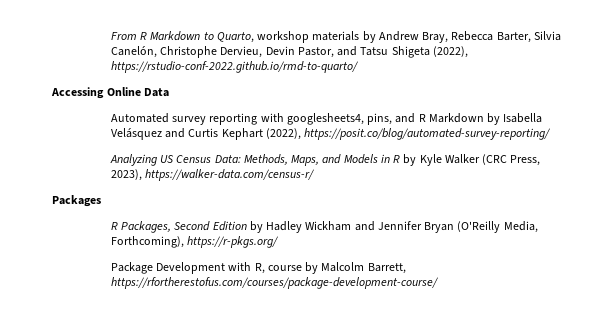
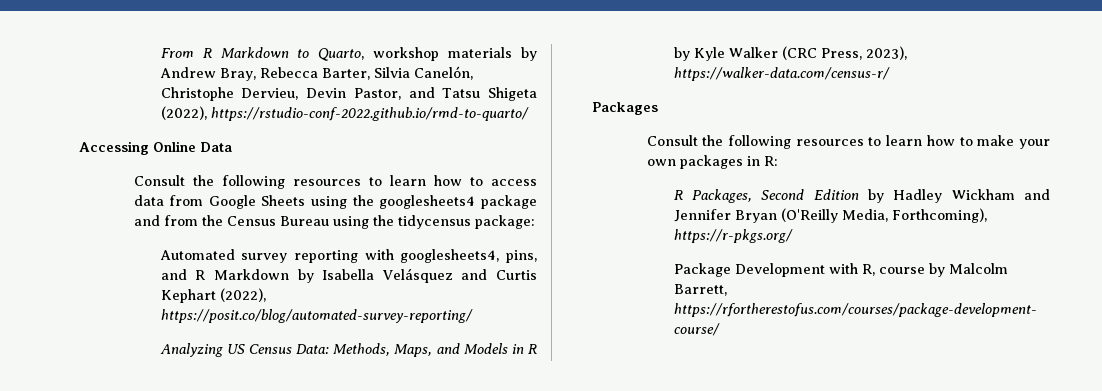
(169, 92) none -> [133,175,537,189] [133,195,537,209] [133,215,535,229] // Consult the following resources to learn how to access data from Google Sheets using the googlesheets4 package and from the Census Bureau using the tidycensus package:
(102, 201) none -> [646,135,1050,149] [646,155,778,169] // Consult the following resources to learn how to make your own packages in R:

